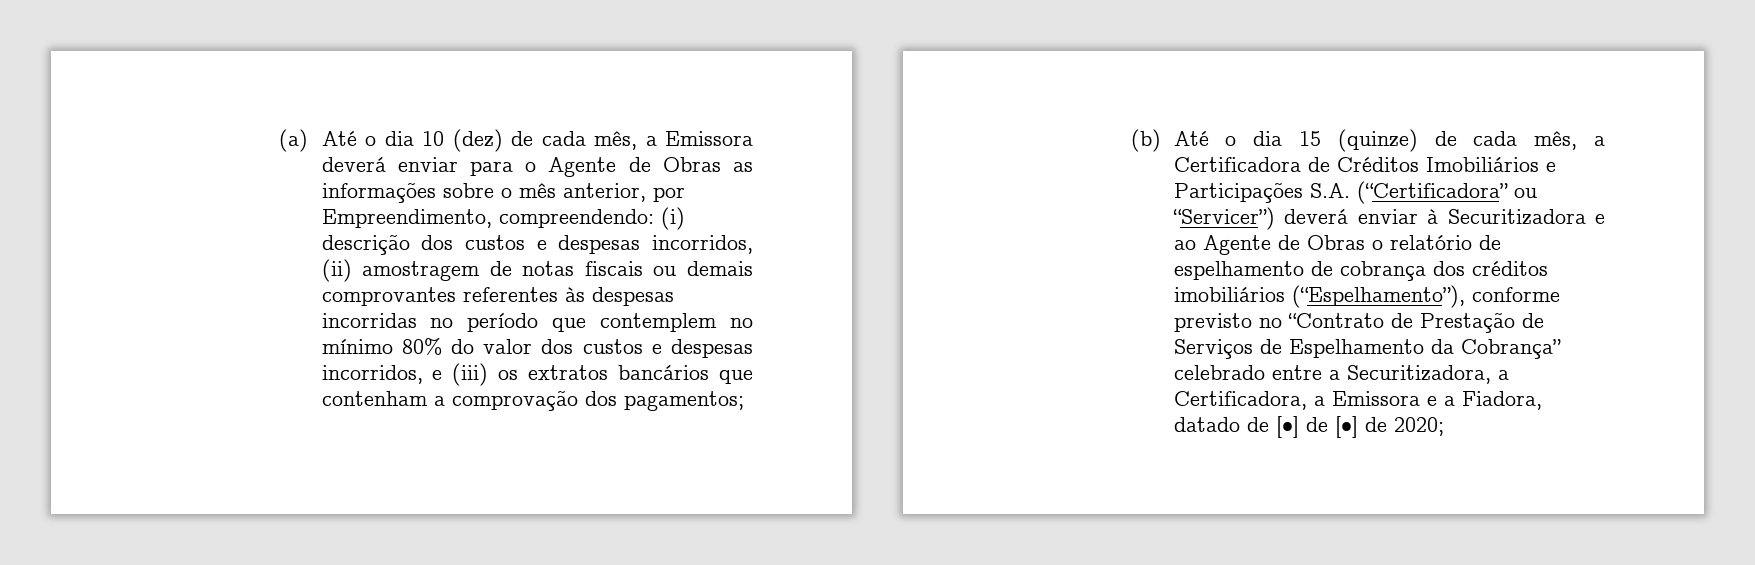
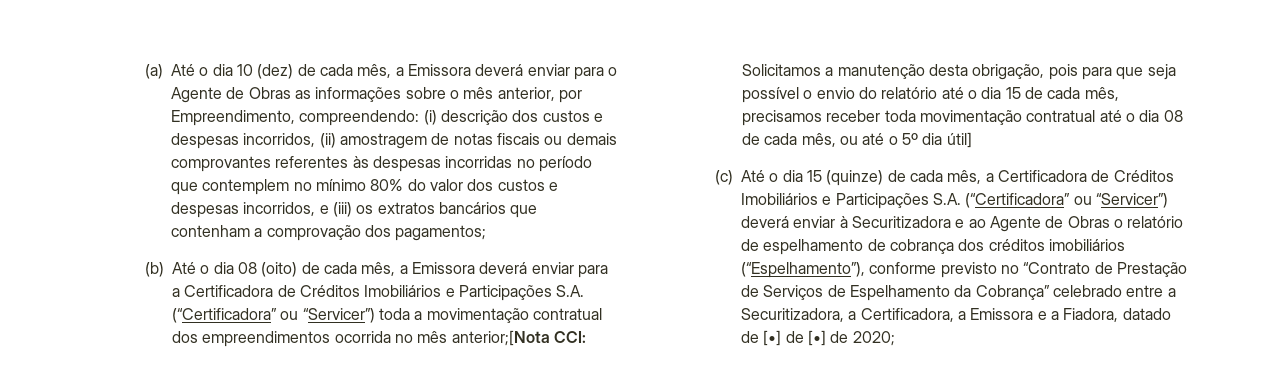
(1283, 138) none -> [238,262,608,278] [172,285,585,301] [172,308,603,323] [172,330,587,347] [742,64,1176,80] [742,87,1119,103] [742,110,1183,126] [742,132,972,148] [715,170,803,185] 08 (oito) de cada mês, a Emissora deverá enviar para a Certificadora de Créditos Imobiliários e Participações S.A. (“Certificadora” ou “Servicer”) toda a movimentação contratual dos empreendimentos ocorrida no mês anterior;[Nota CCI: Solicitamos a manutenção desta obrigação, pois para que seja possível o envio do relatório até o dia 15 de cada mês, precisamos receber toda movimentação contratual até o dia 08 de cada mês, ou até o 5º dia útil] // (c) Até o dia

